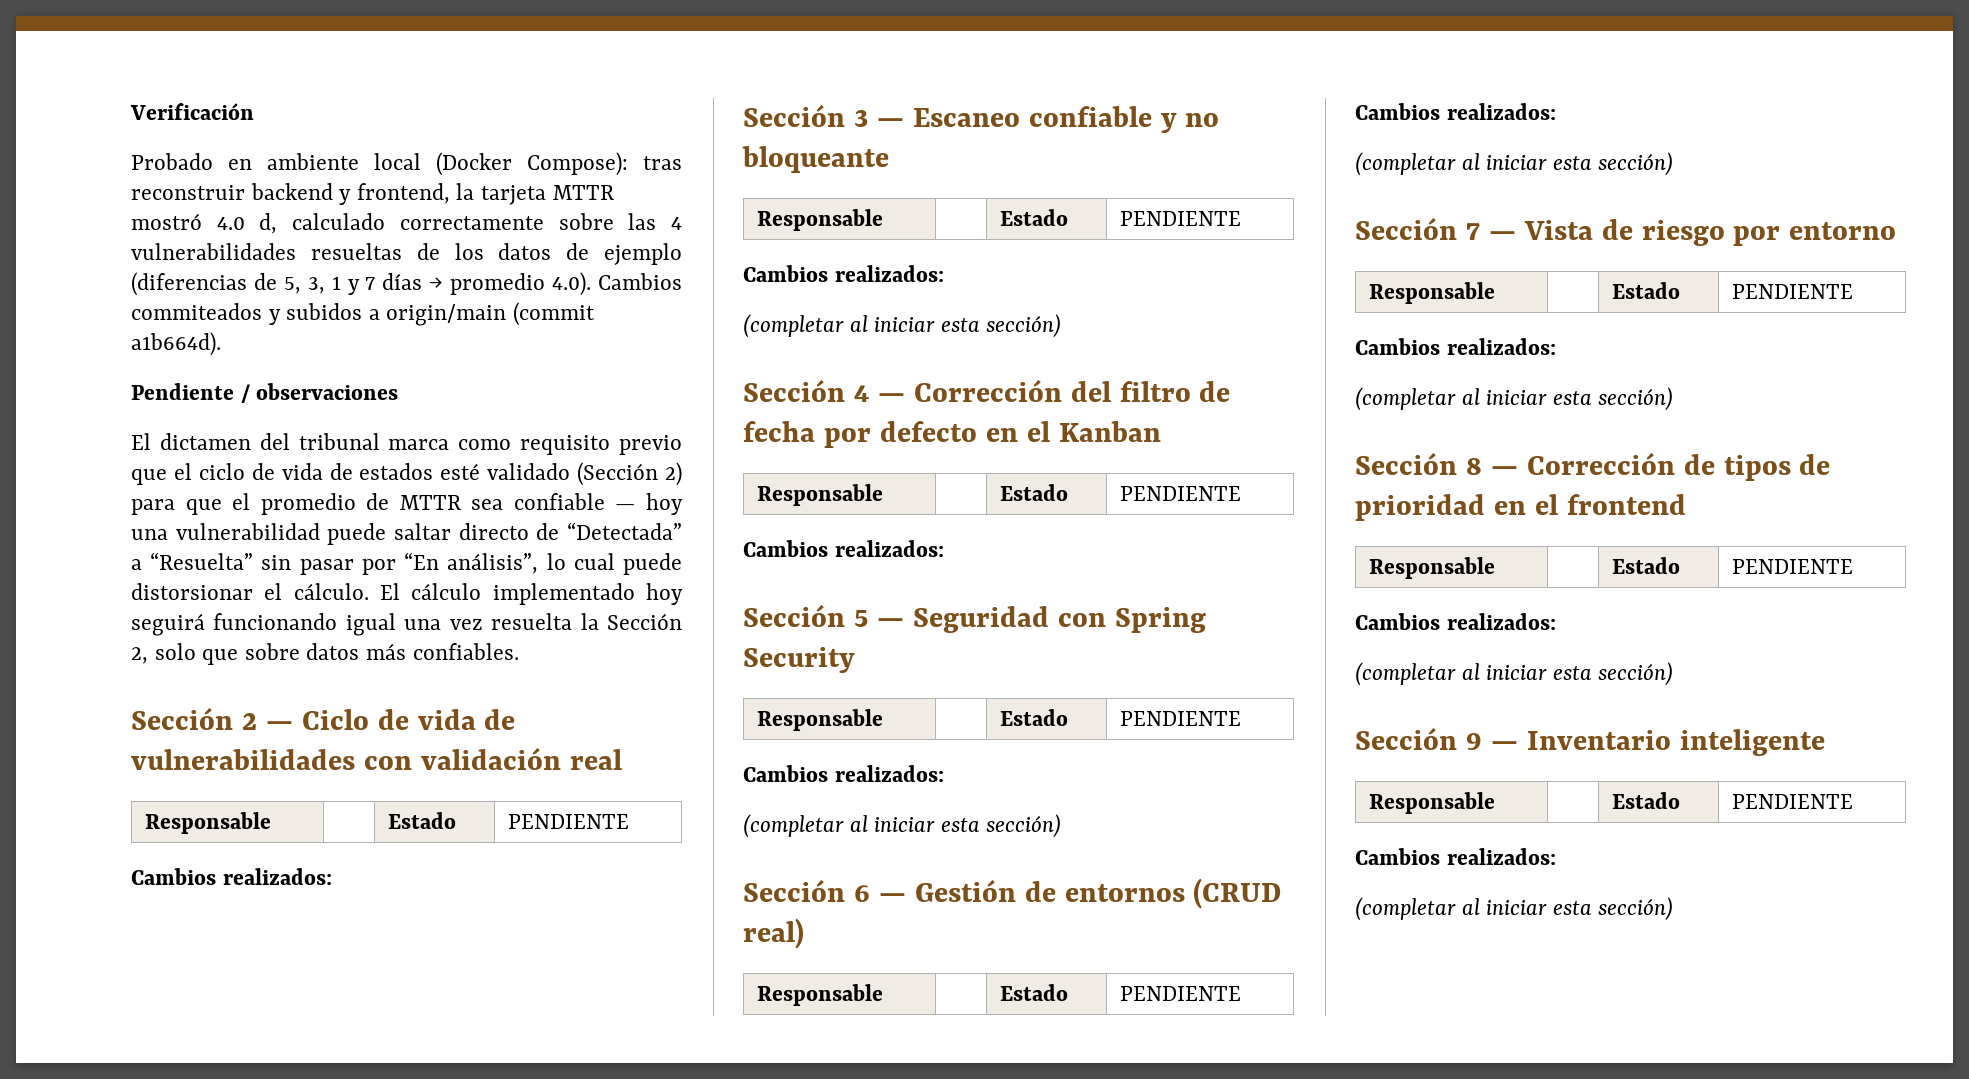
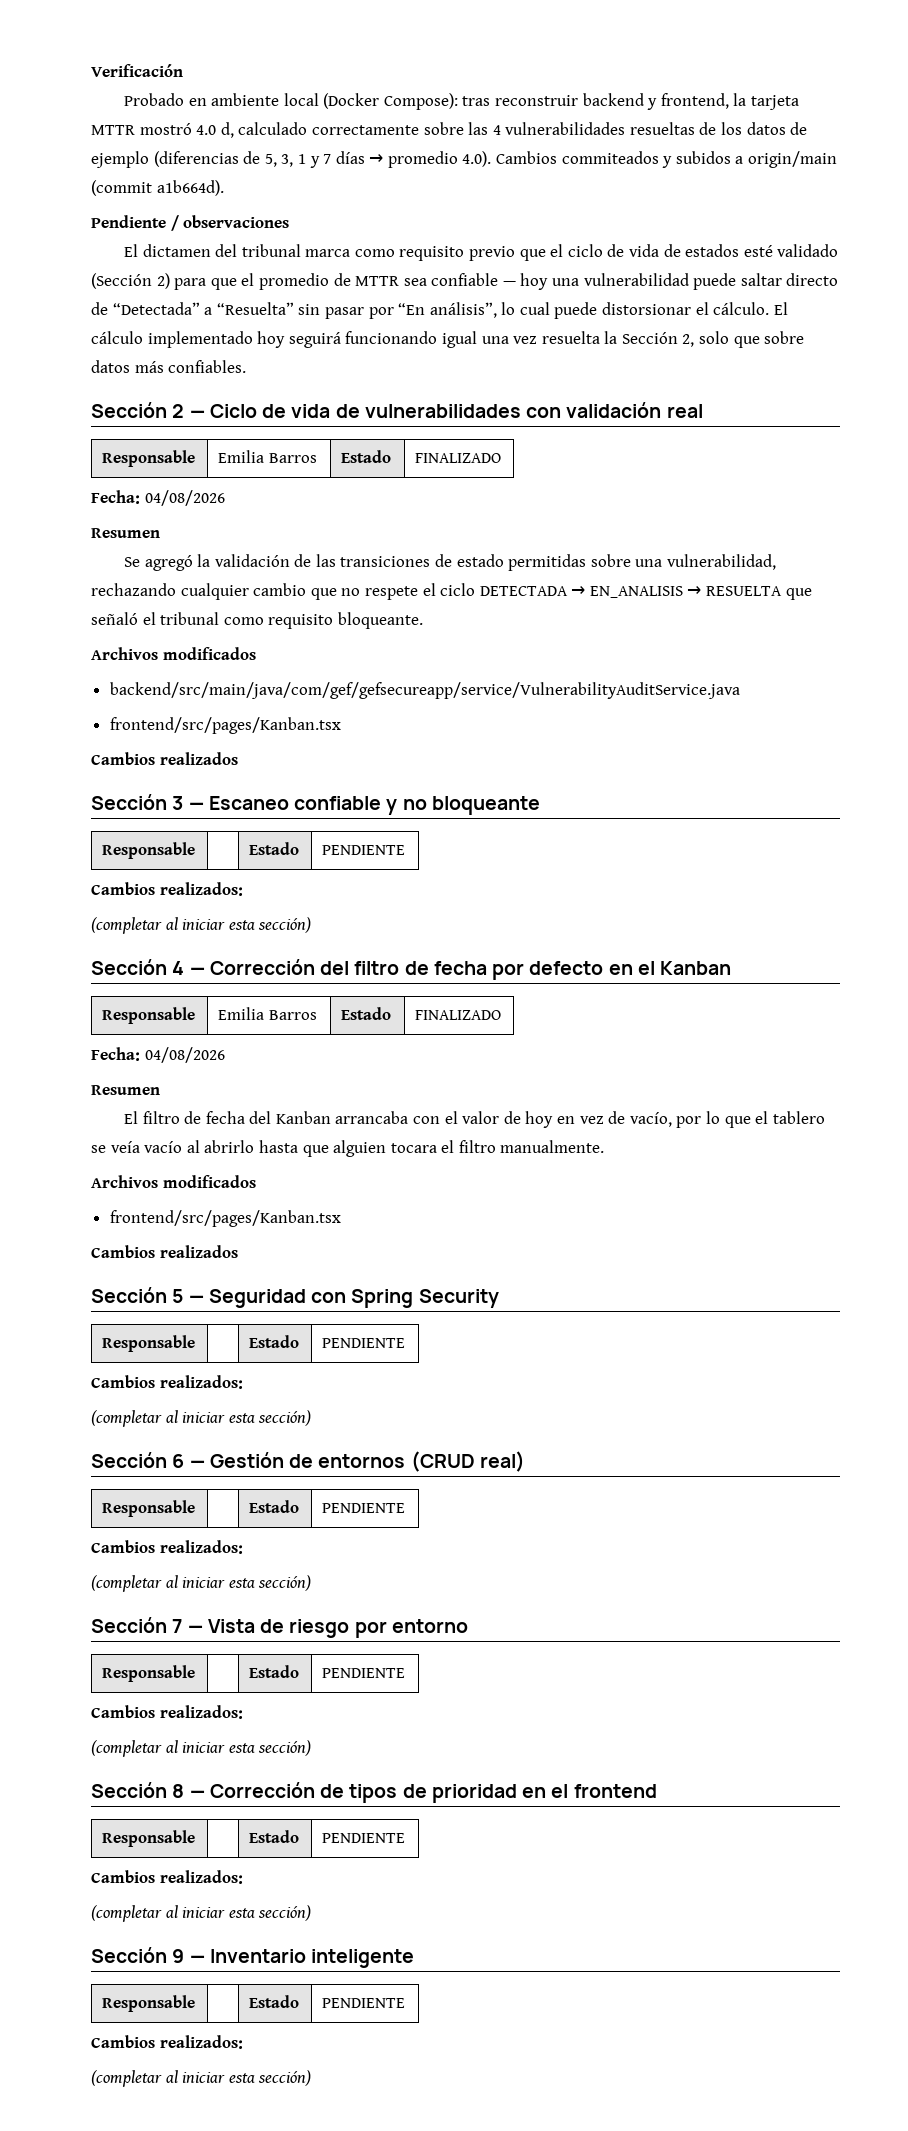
[388,812,457,829] [508,814,630,829] [131,868,332,885] | Estado | PENDIENTE // Cambios realizados: -> [218,450,317,463] [341,450,392,463] [415,453,502,463] [91,490,225,506] [91,528,160,538] [123,554,777,571] [91,583,812,600] [91,612,423,629] [91,647,256,660] [109,682,740,699] [109,717,341,734] [91,752,238,765] Emilia Barros | Estado | FINALIZADO // Fecha: 04/08/2026 // Resumen // Se agregó la validación de las transiciones de estado permitidas sobre una vulnerabilidad, rechazando cualquier cambio que no respete el ciclo DETECTADA → EN_ANALISIS → RESUELTA que señaló el tribunal como requisito bloqueante. // Archivos modificados // backend/src/main/java/com/gef/gefsecureapp/service/VulnerabilityAuditService.java // frontend/src/pages/Kanban.tsx // Cambios realizados
[1000,484,1069,501] [1120,486,1242,501] [743,540,944,557] | Estado | PENDIENTE // Cambios realizados: -> [218,1007,317,1020] [341,1007,392,1020] [415,1010,502,1020] [91,1047,225,1063] [91,1085,160,1095] [123,1111,825,1128] [91,1140,605,1157] [91,1175,256,1188] [109,1210,341,1227] [91,1245,238,1258] Emilia Barros | Estado | FINALIZADO // Fecha: 04/08/2026 // Resumen // El filtro de fecha del Kanban arrancaba con el valor de hoy en vez de vacío, por lo que el tablero se veía vacío al abrirlo hasta que alguien tocara el filtro manualmente. // Archivos modificados // frontend/src/pages/Kanban.tsx // Cambios realizados

